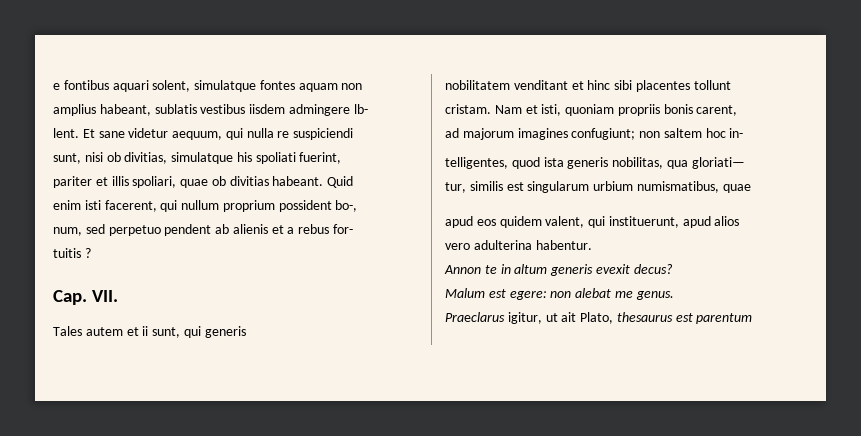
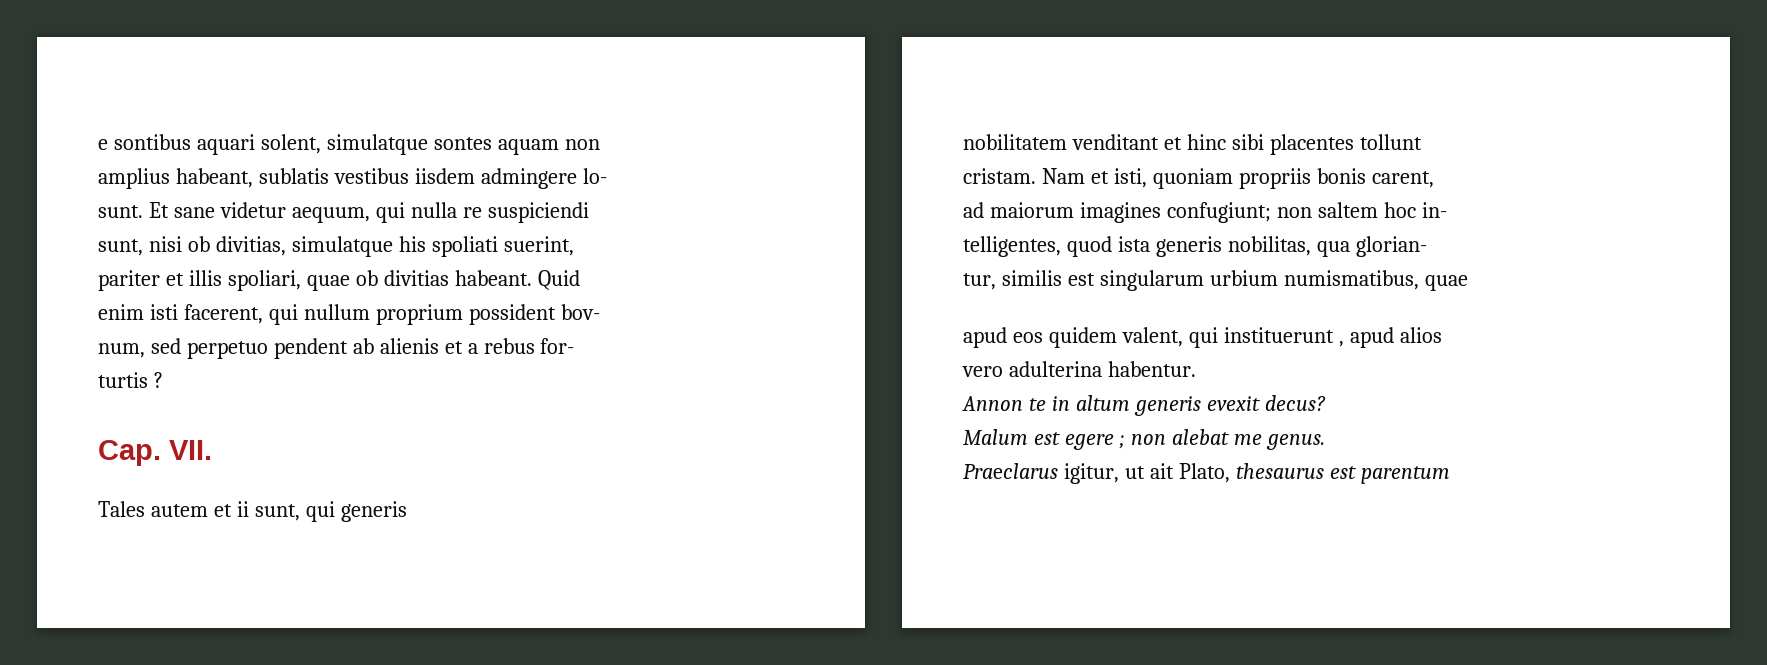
[63,80,109,90] fontibus -> [113,134,191,150] sontibus
[259,80,295,90] fontes -> [433,137,492,150] sontes
[353,104,368,114] [53,128,79,138] lb- // lent. -> [582,168,607,184] [98,205,143,218] lo- // sunt.
[299,152,342,164] fuerint, -> [503,236,574,256] suerint,
[335,200,358,212] bo-, -> [560,304,600,320] bov-
[53,248,81,258] tuitis -> [98,372,148,388] turtis
[462,128,514,140] majorum -> [989,202,1074,218] maiorum
[691,157,745,169] gloriati— -> [1355,236,1427,257] glorian-
[608,216,679,228] instituerunt, -> [1223,327,1344,347] instituerunt ,
[509,290,547,300] egere: -> [1064,434,1125,450] egere ;

